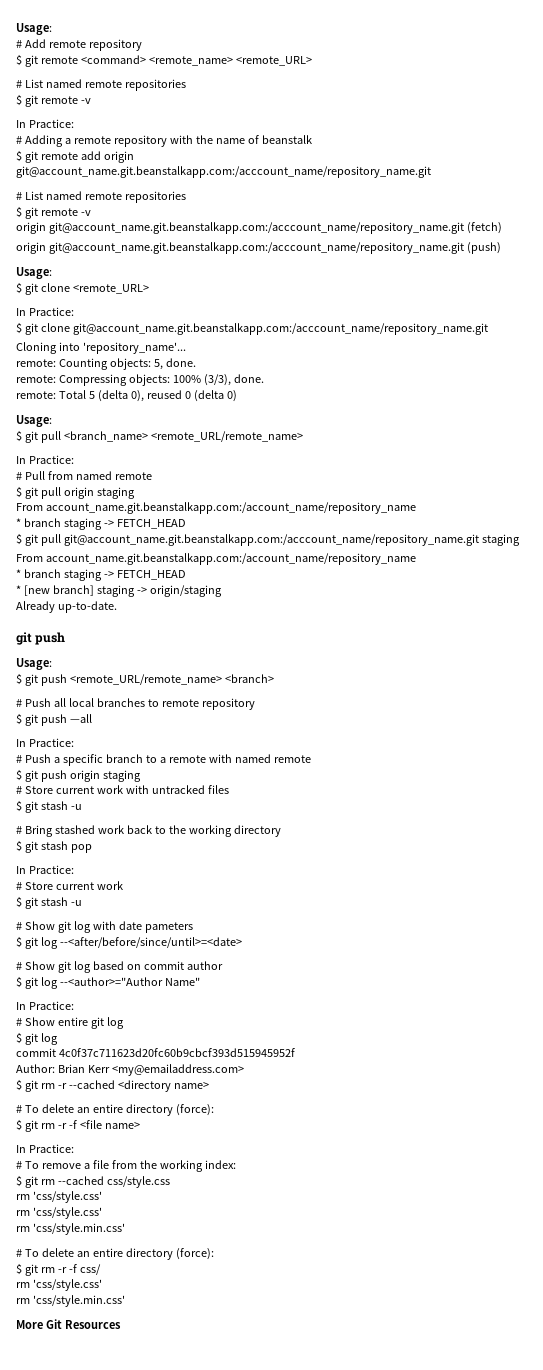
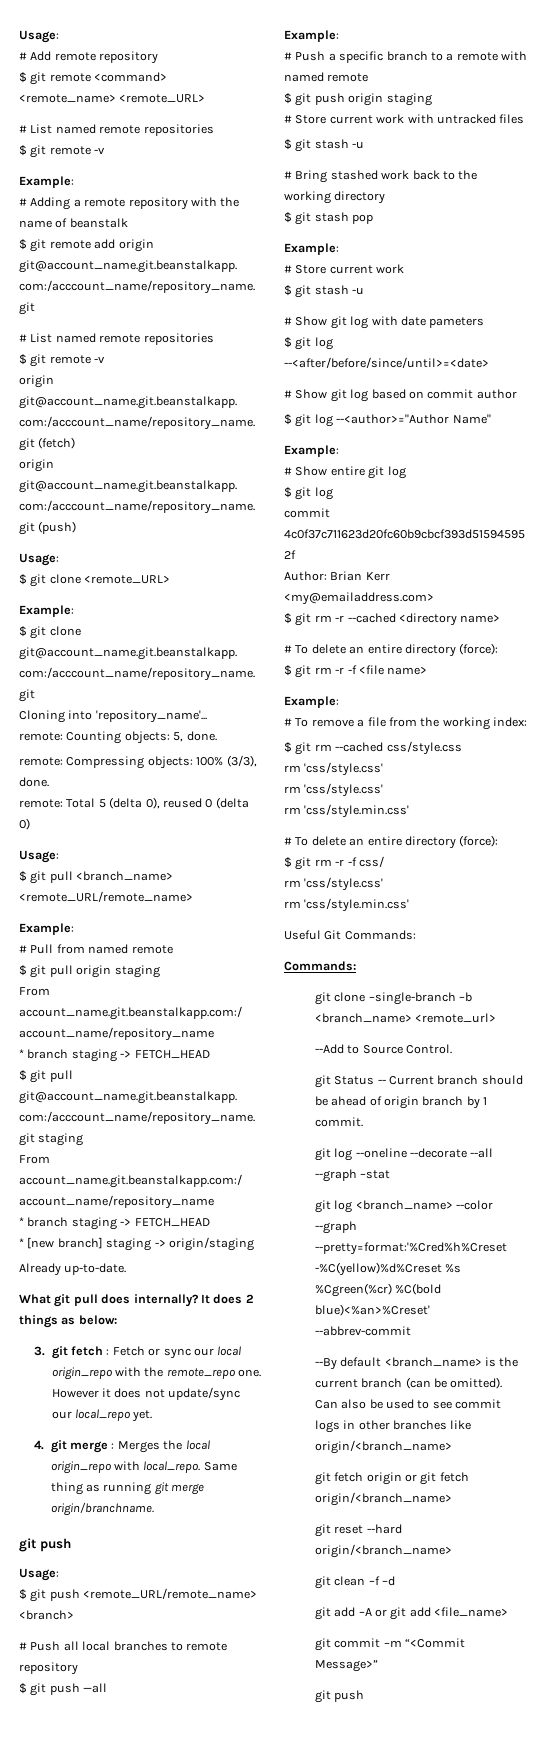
[16,119,74,128] In Practice: -> [19,176,74,188] Example:
[16,307,74,316] In Practice: -> [19,605,74,617] Example:
[16,455,74,464] In Practice: -> [19,923,74,935] Example:
(117, 607) none -> [19,1294,254,1307] [19,1315,117,1328] [34,1346,242,1359] [51,1367,262,1380] [51,1387,241,1401] [51,1409,153,1422] [34,1440,210,1453] [50,1461,237,1474] [50,1482,205,1495] [50,1502,154,1516] // What git pull does internally? It does 2 things as below: // 3. git fetch : Fetch or sync our local origin_repo with the remote_repo one. However it does not update/sync our local_repo yet. // 4. git merge : Merges the local origin_repo with local_repo. Same thing as running git merge origin/branchname.
[16,738,74,747] In Practice: -> [284,30,339,42] Example:
[16,865,74,874] In Practice: -> [284,243,339,255] Example:
[16,1001,74,1010] In Practice: -> [284,445,339,457] Example:
[16,1144,74,1153] In Practice: -> [284,696,339,708] Example:
[16,1319,121,1329] More Git Resources -> [284,930,416,940] [284,961,356,971] [314,992,473,1005] [314,1013,497,1023] [314,1044,453,1054] [314,1075,523,1088] [314,1096,488,1109] [314,1117,363,1127] [314,1148,494,1161] [314,1169,391,1182] [314,1200,494,1213] [314,1221,357,1234] [314,1242,507,1255] [314,1262,462,1276] [314,1283,442,1297] [314,1304,430,1316] [314,1326,411,1336] [314,1357,519,1370] [314,1377,503,1389] [314,1399,502,1409] [314,1420,472,1433] [314,1440,452,1454] [314,1472,469,1485] [314,1492,452,1506] [314,1524,402,1537] [314,1544,452,1558] [314,1576,396,1589] [314,1607,509,1620] [314,1638,466,1651] [314,1660,378,1672] [314,1690,365,1703] Useful Git Commands: // Commands: // git clone –single-branch –b <branch_name> <remote_url> // --Add to Source Control. // git Status -- Current branch should be ahead of origin branch by 1 commit. // git log --oneline --decorate --all --graph –stat // git log <branch_name> --color --graph --pretty=format:'%Cred%h%Creset -%C(yellow)%d%Creset %s %Cgreen(%cr) %C(bold blue)<%an>%Creset' --abbrev-commit // --By default <branch_name> is the current branch (can be omitted). Can also be used to see commit logs in other branches like origin/<branch_name> // git fetch origin or git fetch origin/<branch_name> // git reset --hard origin/<branch_name> // git clean –f –d // git add –A or git add <file_name> // git commit –m “<Commit Message>” // git push

